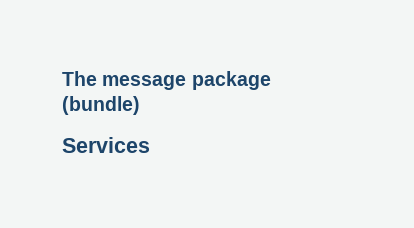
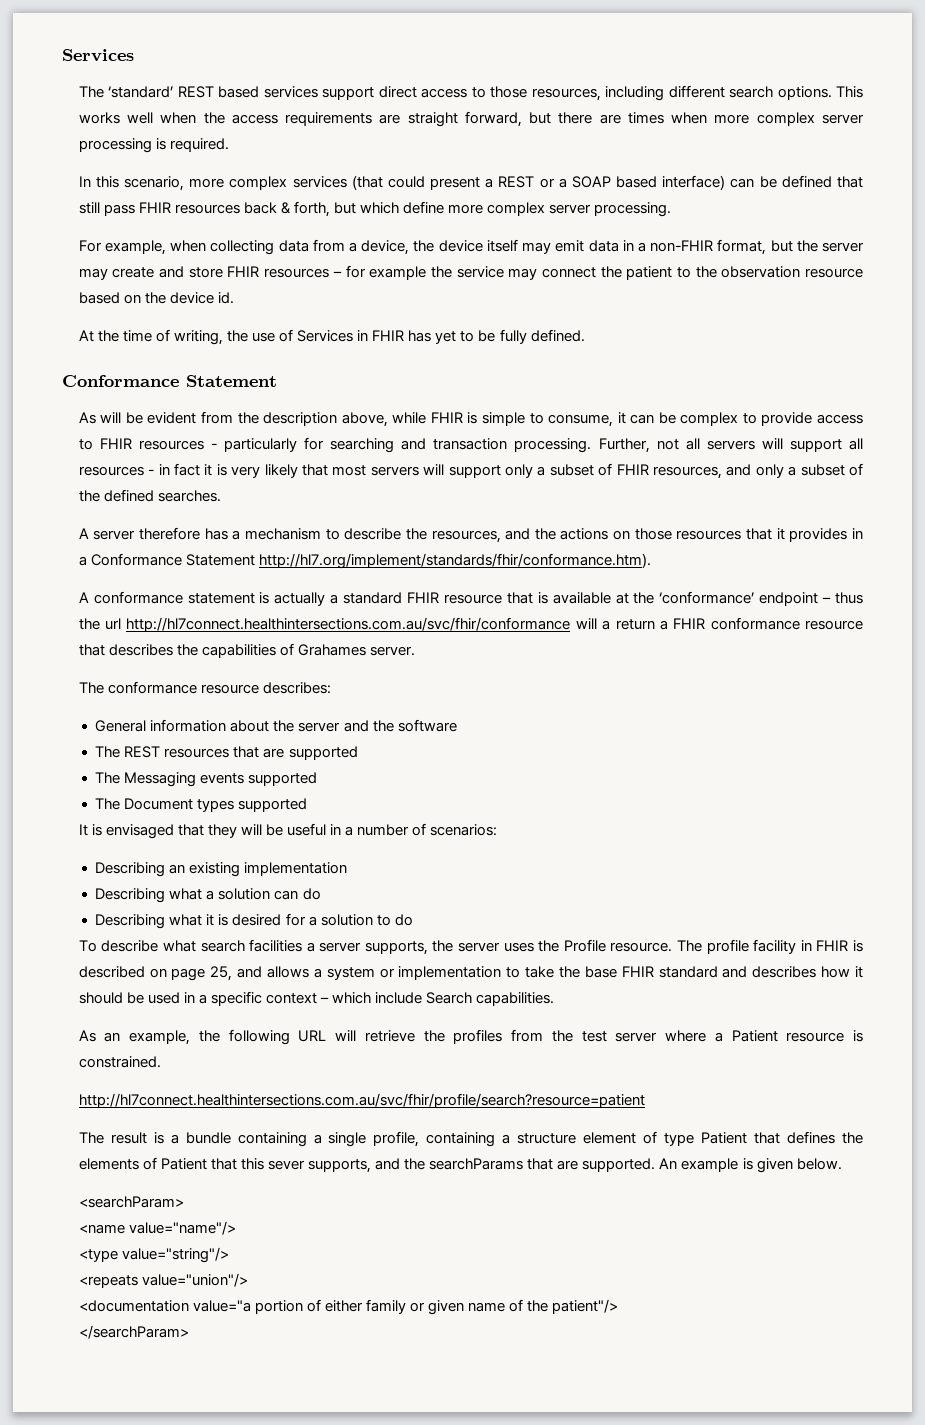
[62,71,271,90] [62,96,140,115] [62,137,150,153] The message package (bundle) // Services -> [62,49,134,62] [78,85,863,101] [78,111,865,127] [78,138,229,153] [78,175,863,191] [78,201,672,217] [78,239,865,255] [78,265,863,280] [78,292,234,304] [78,329,585,345] [62,375,277,387] [78,411,863,427] [78,437,864,453] [78,463,864,479] [78,489,221,502] [78,527,864,543] [78,553,651,569] [78,591,863,606] [78,617,864,632] [78,643,416,658] [78,681,331,694] [95,719,457,732] [95,746,358,760] [95,772,318,787] [95,798,308,812] [78,823,498,839] [95,862,348,877] [95,888,321,903] [95,913,413,929] [78,939,863,955] [78,966,864,981] [78,991,555,1006] [78,1029,864,1045] [78,1056,161,1068] [78,1093,645,1108] [78,1131,864,1147] [78,1157,842,1173] [78,1196,184,1208] [78,1221,236,1235] [78,1247,229,1263] [78,1273,248,1288] [78,1299,619,1315] [78,1325,189,1339] Services // The ‘standard’ REST based services support direct access to those resources, including different search options. This works well when the access requirements are straight forward, but there are times when more complex server processing is required. // In this scenario, more complex services (that could present a REST or a SOAP based interface) can be defined that still pass FHIR resources back & forth, but which define more complex server processing. // For example, when collecting data from a device, the device itself may emit data in a non-FHIR format, but the server may create and store FHIR resources – for example the service may connect the patient to the observation resource based on the device id. // At the time of writing, the use of Services in FHIR has yet to be fully defined. // Conformance Statement // As will be evident from the description above, while FHIR is simple to consume, it can be complex to provide access to FHIR resources - particularly for searching and transaction processing. Further, not all servers will support all resources - in fact it is very likely that most servers will support only a subset of FHIR resources, and only a subset of the defined searches. // A server therefore has a mechanism to describe the resources, and the actions on those resources that it provides in a Conformance Statement http://hl7.org/implement/standards/fhir/conformance.htm). // A conformance statement is actually a standard FHIR resource that is available at the ‘conformance’ endpoint – thus the url http://hl7connect.healthintersections.com.au/svc/fhir/conformance will a return a FHIR conformance resource that describes the capabilities of Grahames server. // The conformance resource describes: // General information about the server and the software // The REST resources that are supported // The Messaging events supported // The Document types supported // It is envisaged that they will be useful in a number of scenarios: // Describing an existing implementation // Describing what a solution can do // Describing what it is desired for a solution to do // To describe what search facilities a server supports, the server uses the Profile resource. The profile facility in FHIR is described on page 25, and allows a system or implementation to take the base FHIR standard and describes how it should be used in a specific context – which include Search capabilities. // As an example, the following URL will retrieve the profiles from the test server where a Patient resource is constrained. // http://hl7connect.healthintersections.com.au/svc/fhir/profile/search?resource=patient // The result is a bundle containing a single profile, containing a structure element of type Patient that defines the elements of Patient that this sever supports, and the searchParams that are supported. An example is given below. // <searchParam> // <name value="name"/> // <type value="string"/> // <repeats value="union"/> // <documentation value="a portion of either family or given name of the patient"/> // </searchParam>

